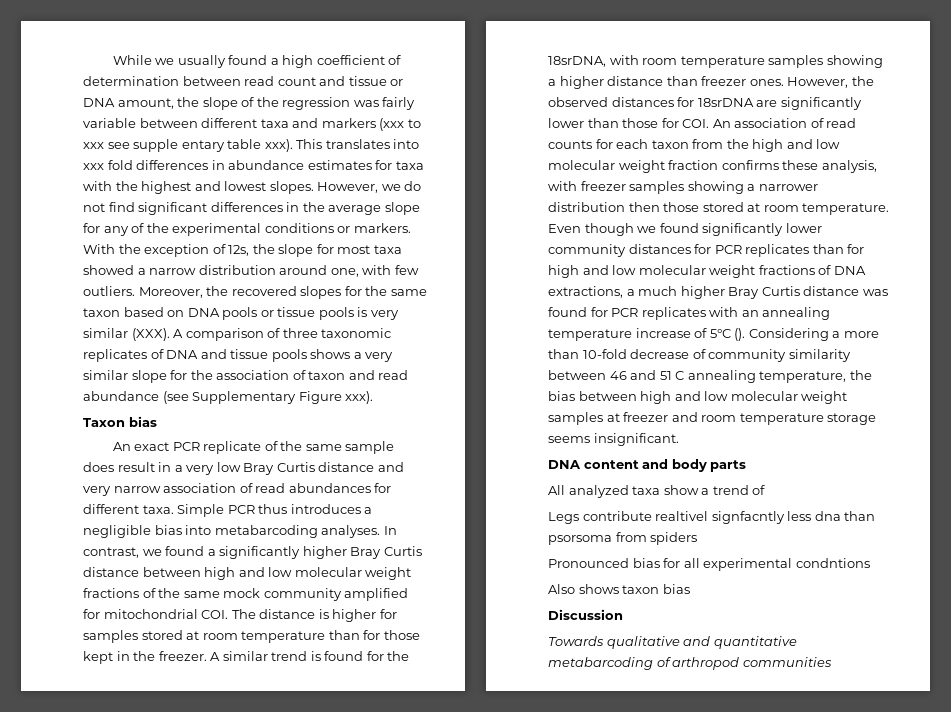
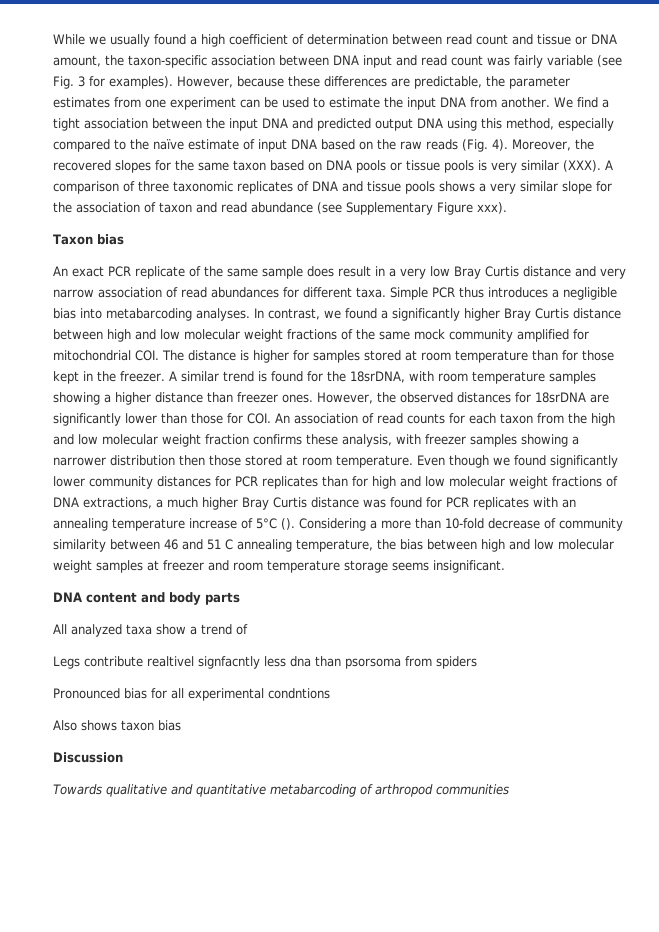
[202,97,416,110] [83,118,421,131] [83,139,420,152] [83,160,424,170] [83,181,422,194] [83,202,420,215] [83,223,411,236] [83,244,402,257] [83,265,419,277] [83,286,135,296] slope of the regression was fairly variable between different taxa and markers (xxx to xxx see supple entary table xxx). This translates into xxx fold differences in abundance estimates for taxa with the highest and lowest slopes. However, we do not find significant differences in the average slope for any of the experimental conditions or markers. With the exception of 12s, the slope for most taxa showed a narrow distribution around one, with few outliers. -> [128,55,622,68] [53,76,570,89] [53,97,609,110] [53,118,614,131] [53,139,508,152] taxon-specific association between DNA input and read count was fairly variable (see Fig. 3 for examples). However, because these differences are predictable, the parameter estimates from one experiment can be used to estimate the input DNA from another. We find a tight association between the input DNA and predicted output DNA using this method, especially compared to the naïve estimate of input DNA based on the raw reads (Fig. 4).

